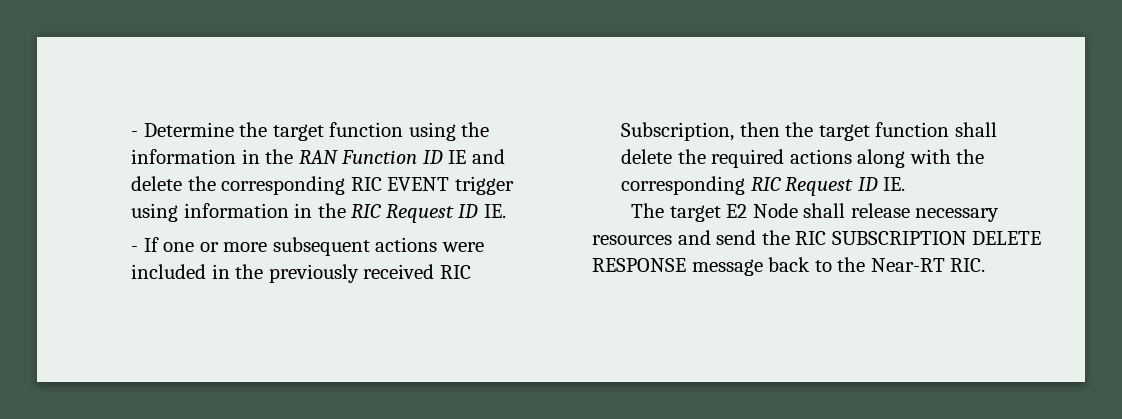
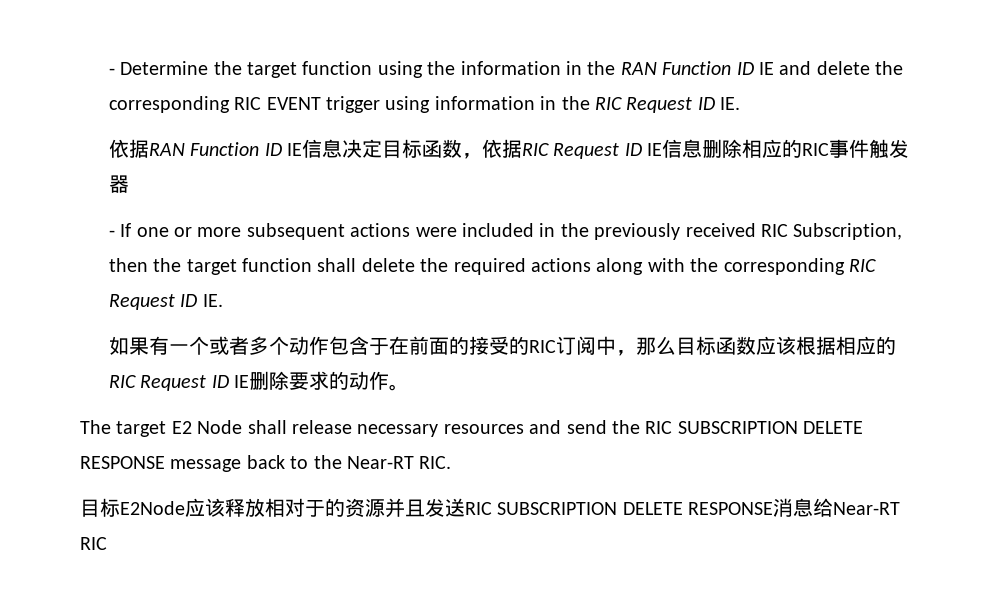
(507, 211) none -> [108,139,910,159] [108,175,129,193] // 依据RAN Function ID IE信息决定目标函数，依据RIC Request ID IE信息删除相应的RIC事件触发器
(906, 184) none -> [108,336,896,356] [108,371,410,391] // 如果有一个或者多个动作包含于在前面的接受的RIC订阅中，那么目标函数应该根据相应的RIC Request ID IE删除要求的动作。
(986, 265) none -> [80,498,901,518] [80,537,107,550] // 目标E2Node应该释放相对于的资源并且发送RIC SUBSCRIPTION DELETE RESPONSE消息给Near-RT RIC

